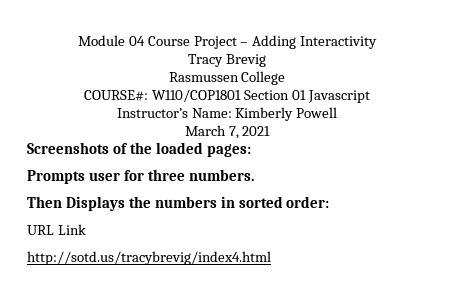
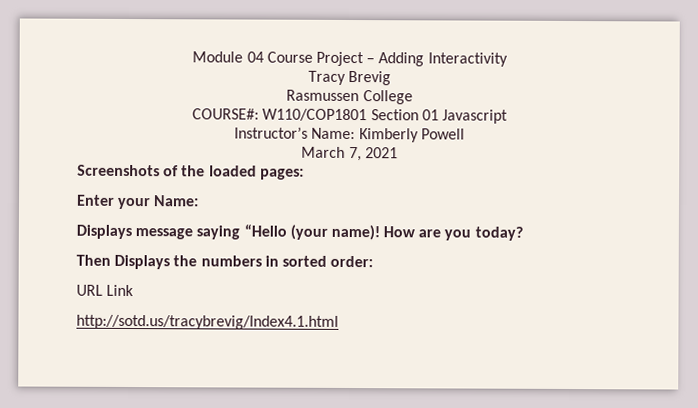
[27,169,254,184] Prompts user for three numbers. -> [76,194,200,210] [76,224,523,241] Enter your Name: // Displays message saying “Hello (your name)! How are you today?
[27,251,271,265] http://sotd.us/tracybrevig/index4.html -> [76,314,339,330] http://sotd.us/tracybrevig/Index4.1.html

